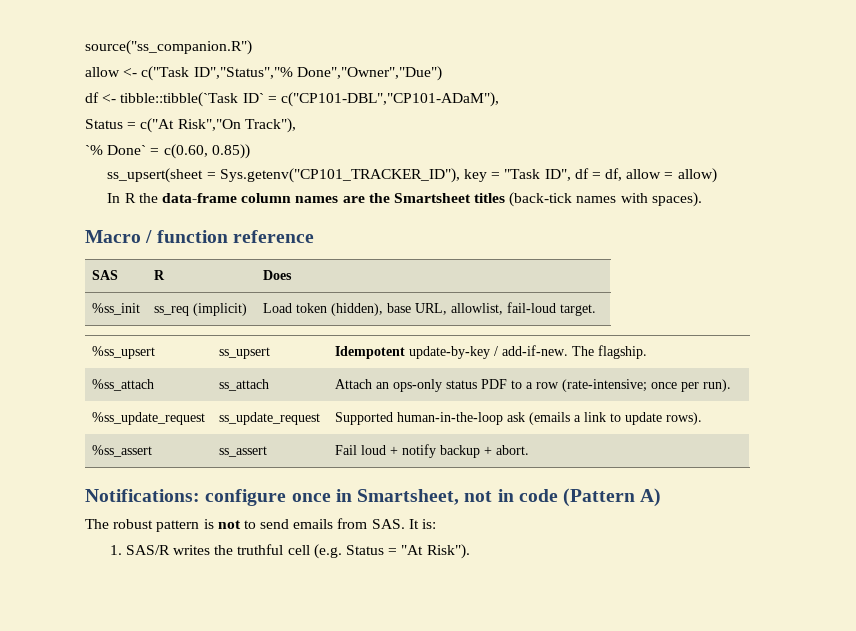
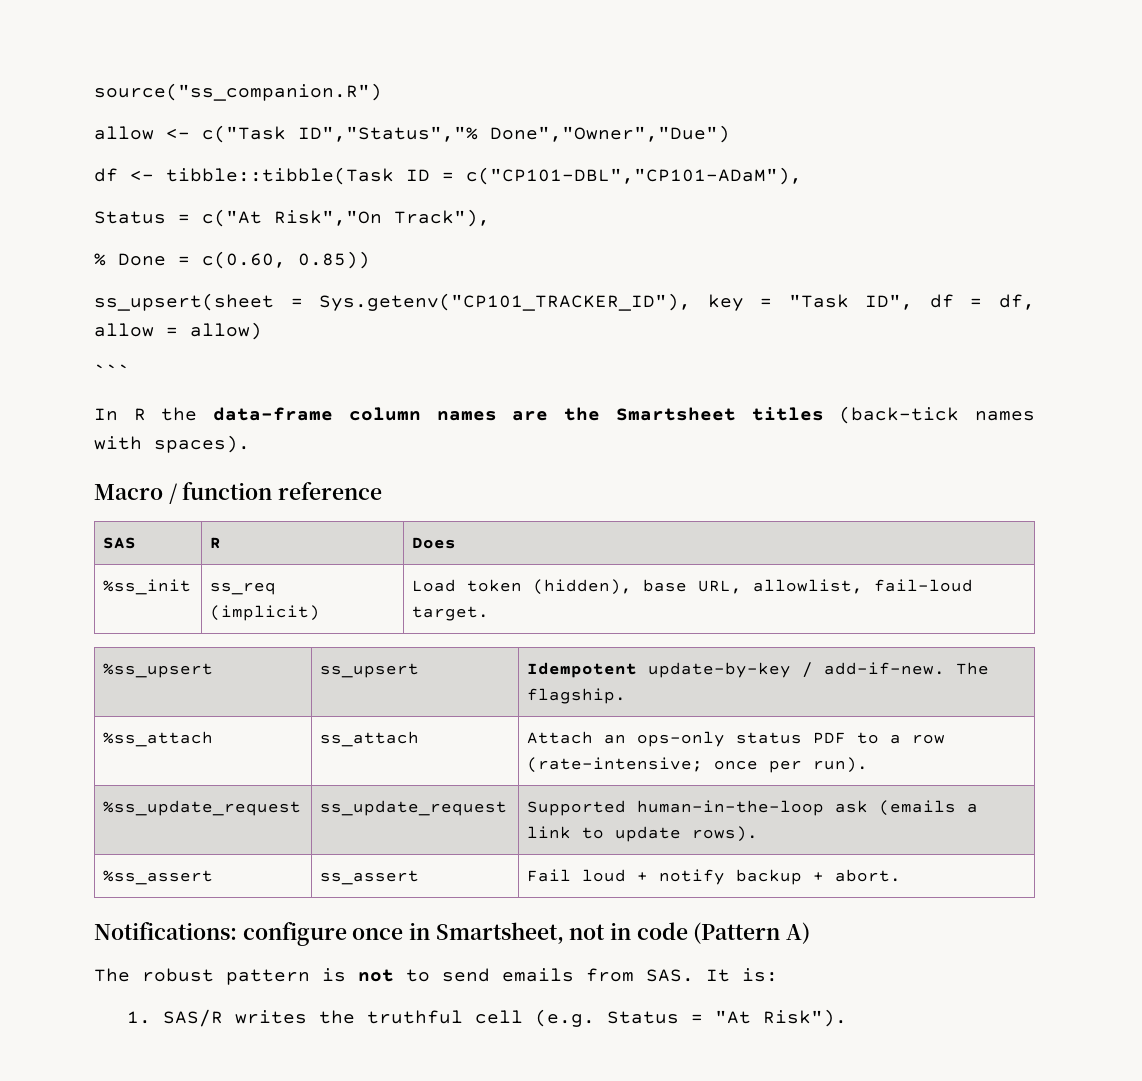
[120,92,264,107] tibble::tibble(`Task ID` -> [166,167,430,185] tibble::tibble(Task ID
[85,145,147,155] `% Done` -> [94,253,166,266] % Done
(717, 175) none -> [94,364,130,378] // ```

